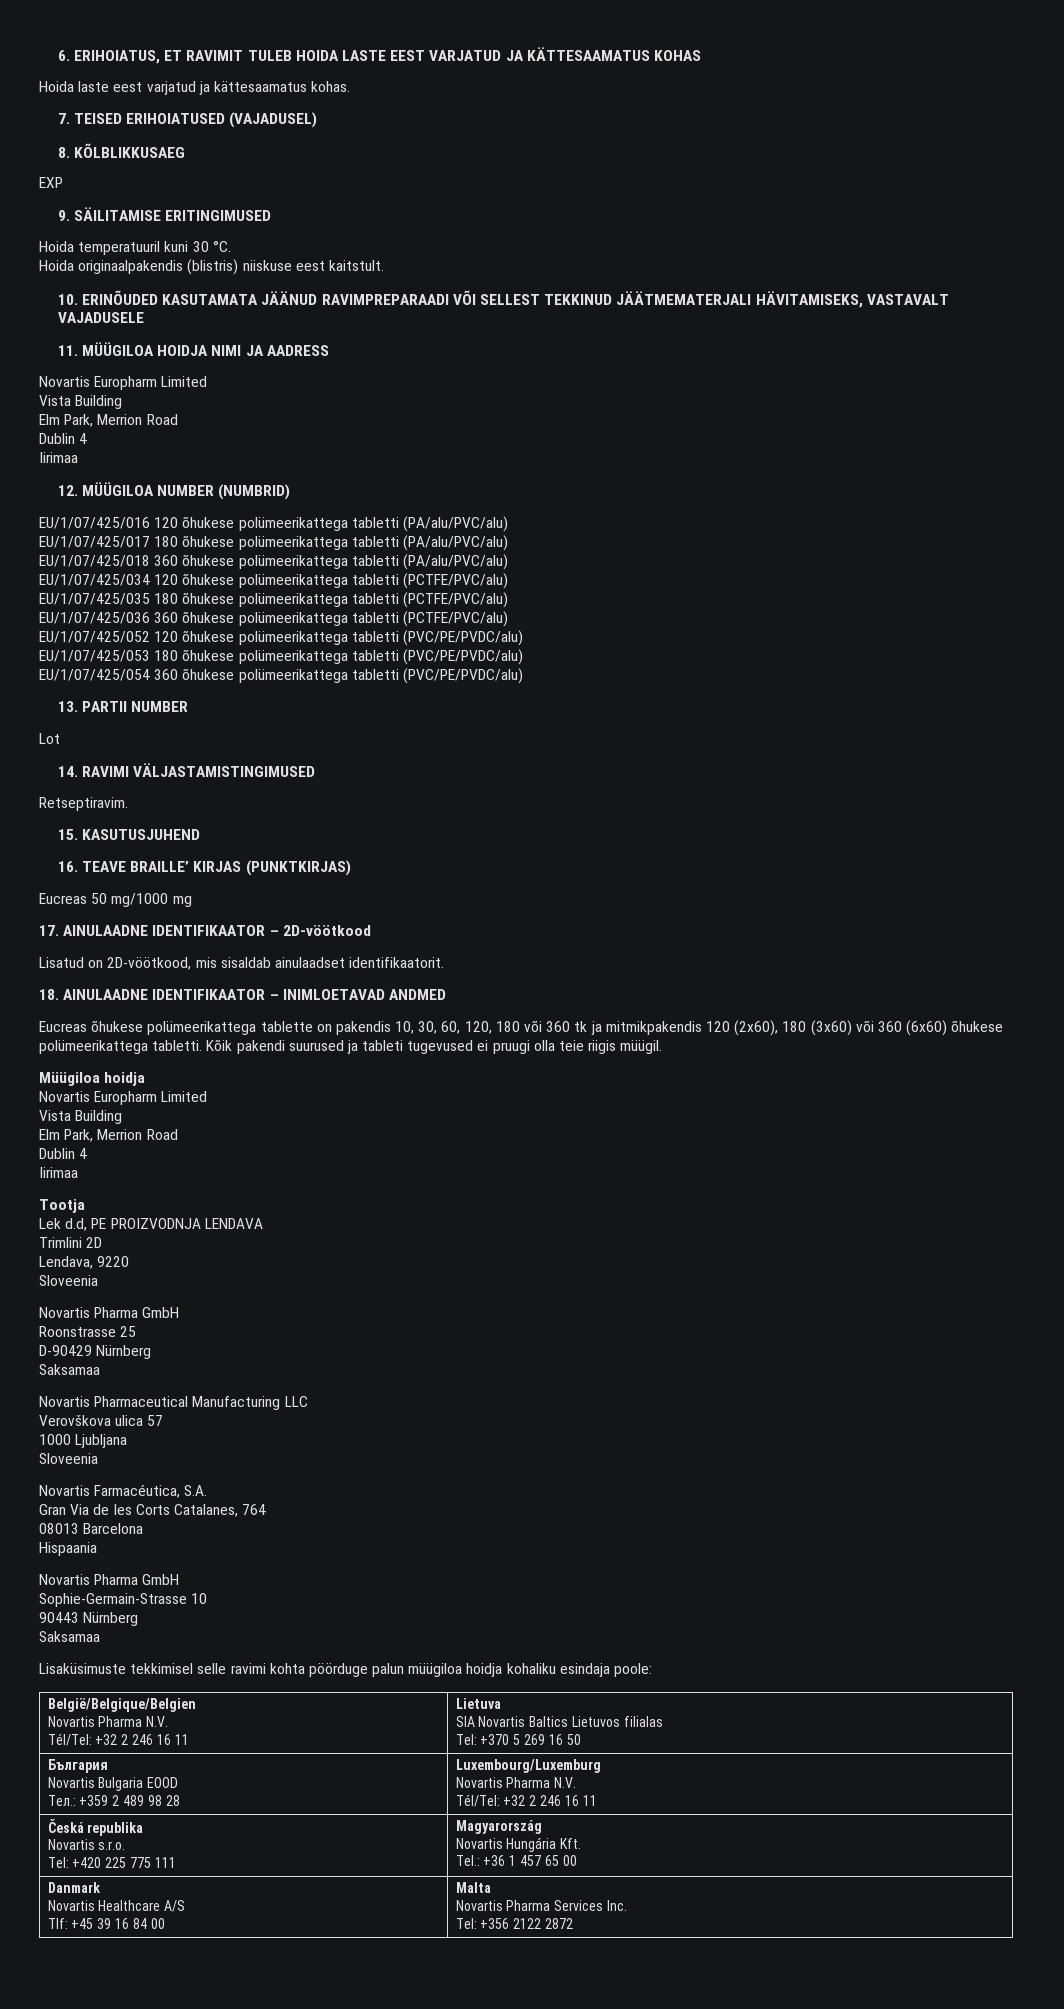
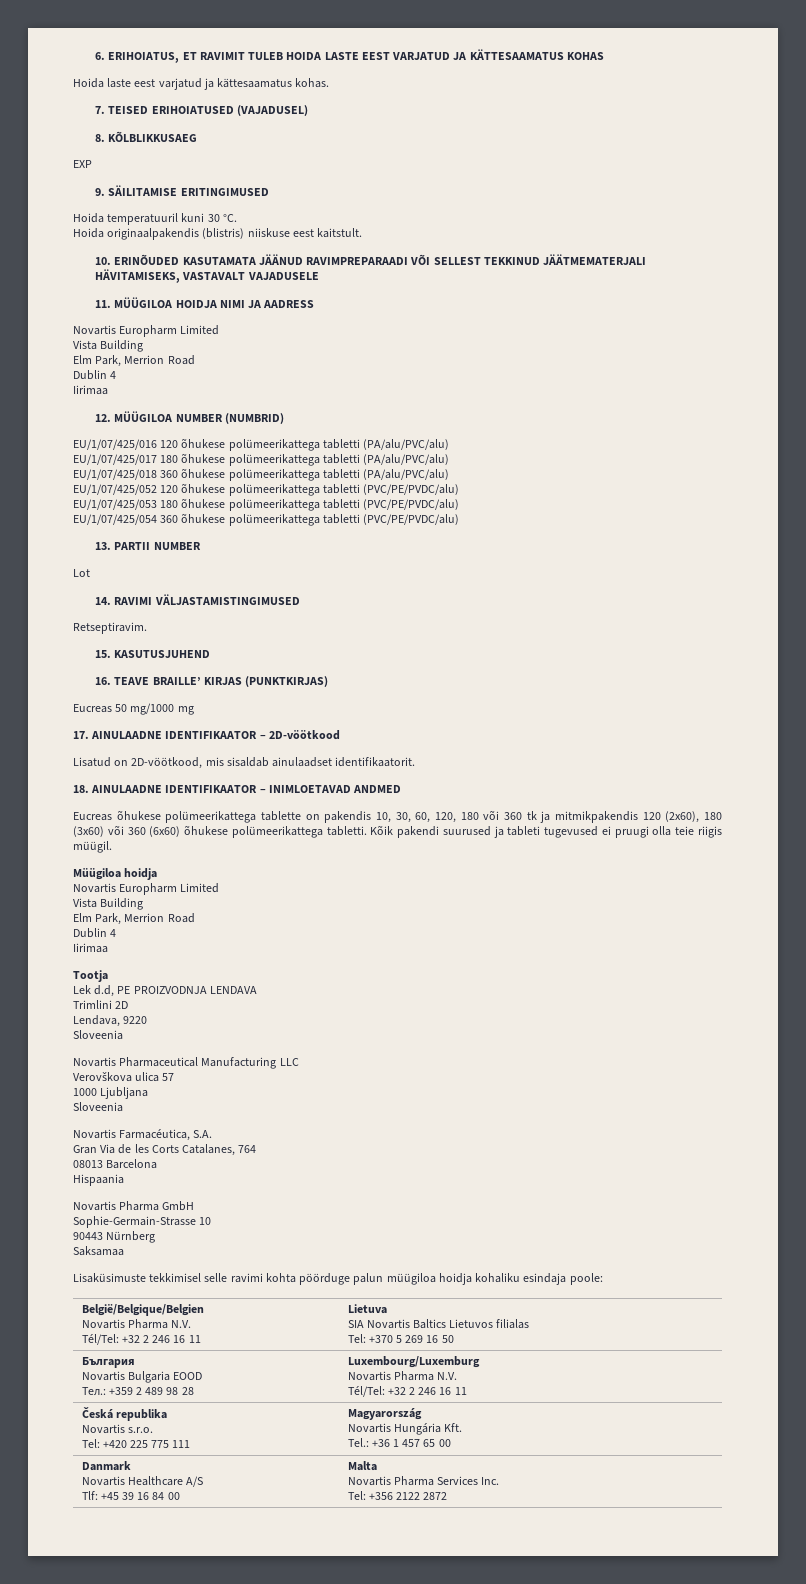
[39,573,508,589] [39,592,508,608] [39,611,508,627] // EU/1/07/425/034 120 õhukese polümeerikattega tabletti (PCTFE/PVC/alu) // EU/1/07/425/035 180 õhukese polümeerikattega tabletti (PCTFE/PVC/alu) // EU/1/07/425/036 360 õhukese polümeerikattega tabletti (PCTFE/PVC/alu) -> (450, 474) none
[39,1307,180,1318] [39,1326,137,1337] [39,1345,152,1359] [39,1364,100,1375] // Novartis Pharma GmbH // Roonstrasse 25 // D-90429 Nürnberg // Saksamaa -> (123, 1035) none

